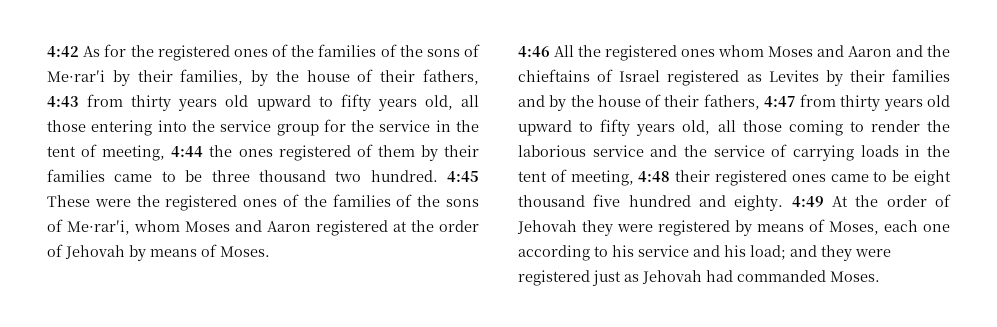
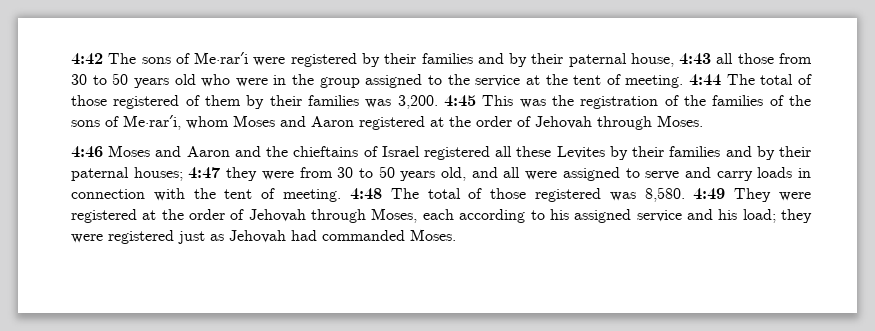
[83,44,481,61] [47,69,479,86] [47,94,480,111] [47,119,480,136] [47,144,273,161] As for the registered ones of the families of the sons of Me·rar′i by their families, by the house of their fathers, 4:43 from thirty years old upward to fifty years old, all those entering into the service group for the service in the tent of meeting, 4:44 the ones -> [108,52,813,67] [71,73,812,88] [71,95,107,106] The sons of Me·rar′i were registered by their families and by their paternal house, 4:43 all those from 30 to 50 years old who were in the group assigned to the service at the tent of meeting. 4:44 The total of those
[114,170,479,182] [47,195,278,211] came to be three thousand two hundred. 4:45 These were the registered ones -> [365,95,659,109] was 3,200. 4:45 This was the registration
[129,244,217,261] by means of -> [597,116,652,130] through
[554,45,764,61] All the registered ones whom -> (103, 152) none
[746,74,762,82] as -> [495,146,552,157] all these
[570,94,950,111] [518,119,950,136] [518,144,950,161] [518,169,951,186] [518,194,951,211] [517,219,825,236] the house of their fathers, 4:47 from thirty years old upward to fifty years old, all those coming to render the laborious service and the service of carrying loads in the tent of meeting, 4:48 their registered ones came to be eight thousand five hundred and eighty. 4:49 At the order of Jehovah they were registered by means of -> [778,146,811,157] [71,166,812,181] [71,187,811,202] [71,209,367,223] their paternal houses; 4:47 they were from 30 to 50 years old, and all were assigned to serve and carry loads in connection with the tent of meeting. 4:48 The total of those registered was 8,580. 4:49 They were registered at the order of Jehovah through
[923,224,950,232] one -> (454, 214) none
(634, 251) none -> [574,209,632,223] assigned
[790,245,817,257] and -> (776, 216) none

